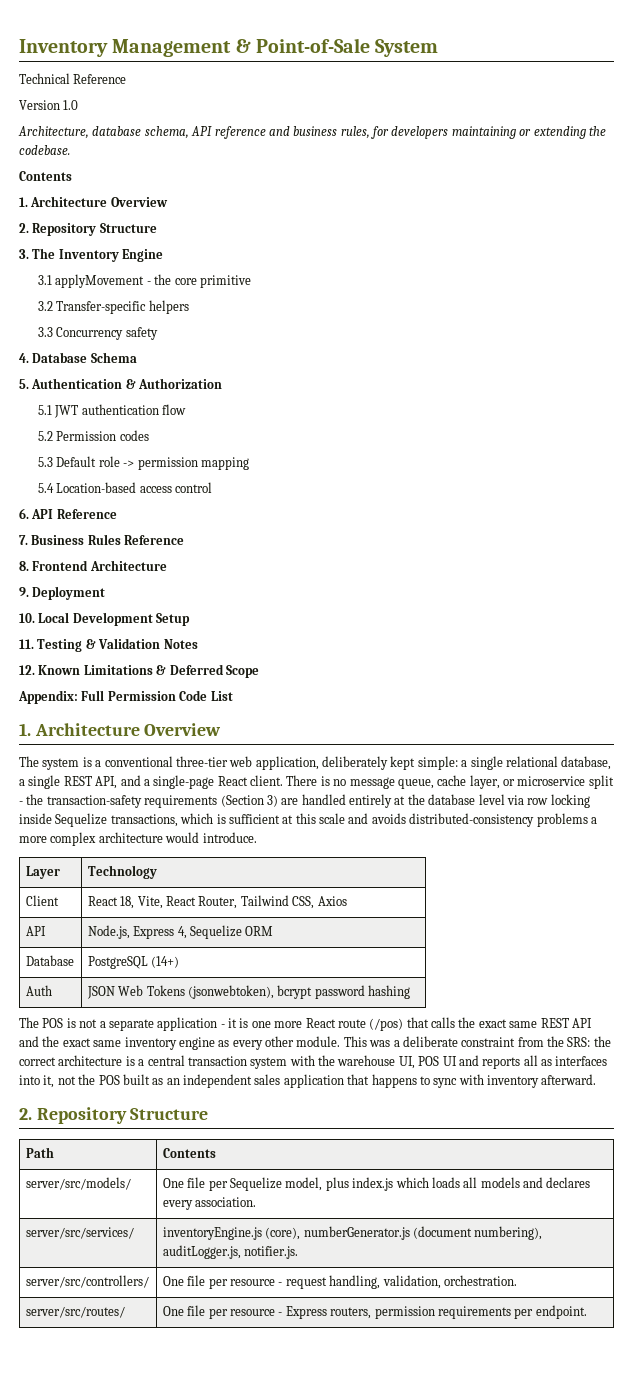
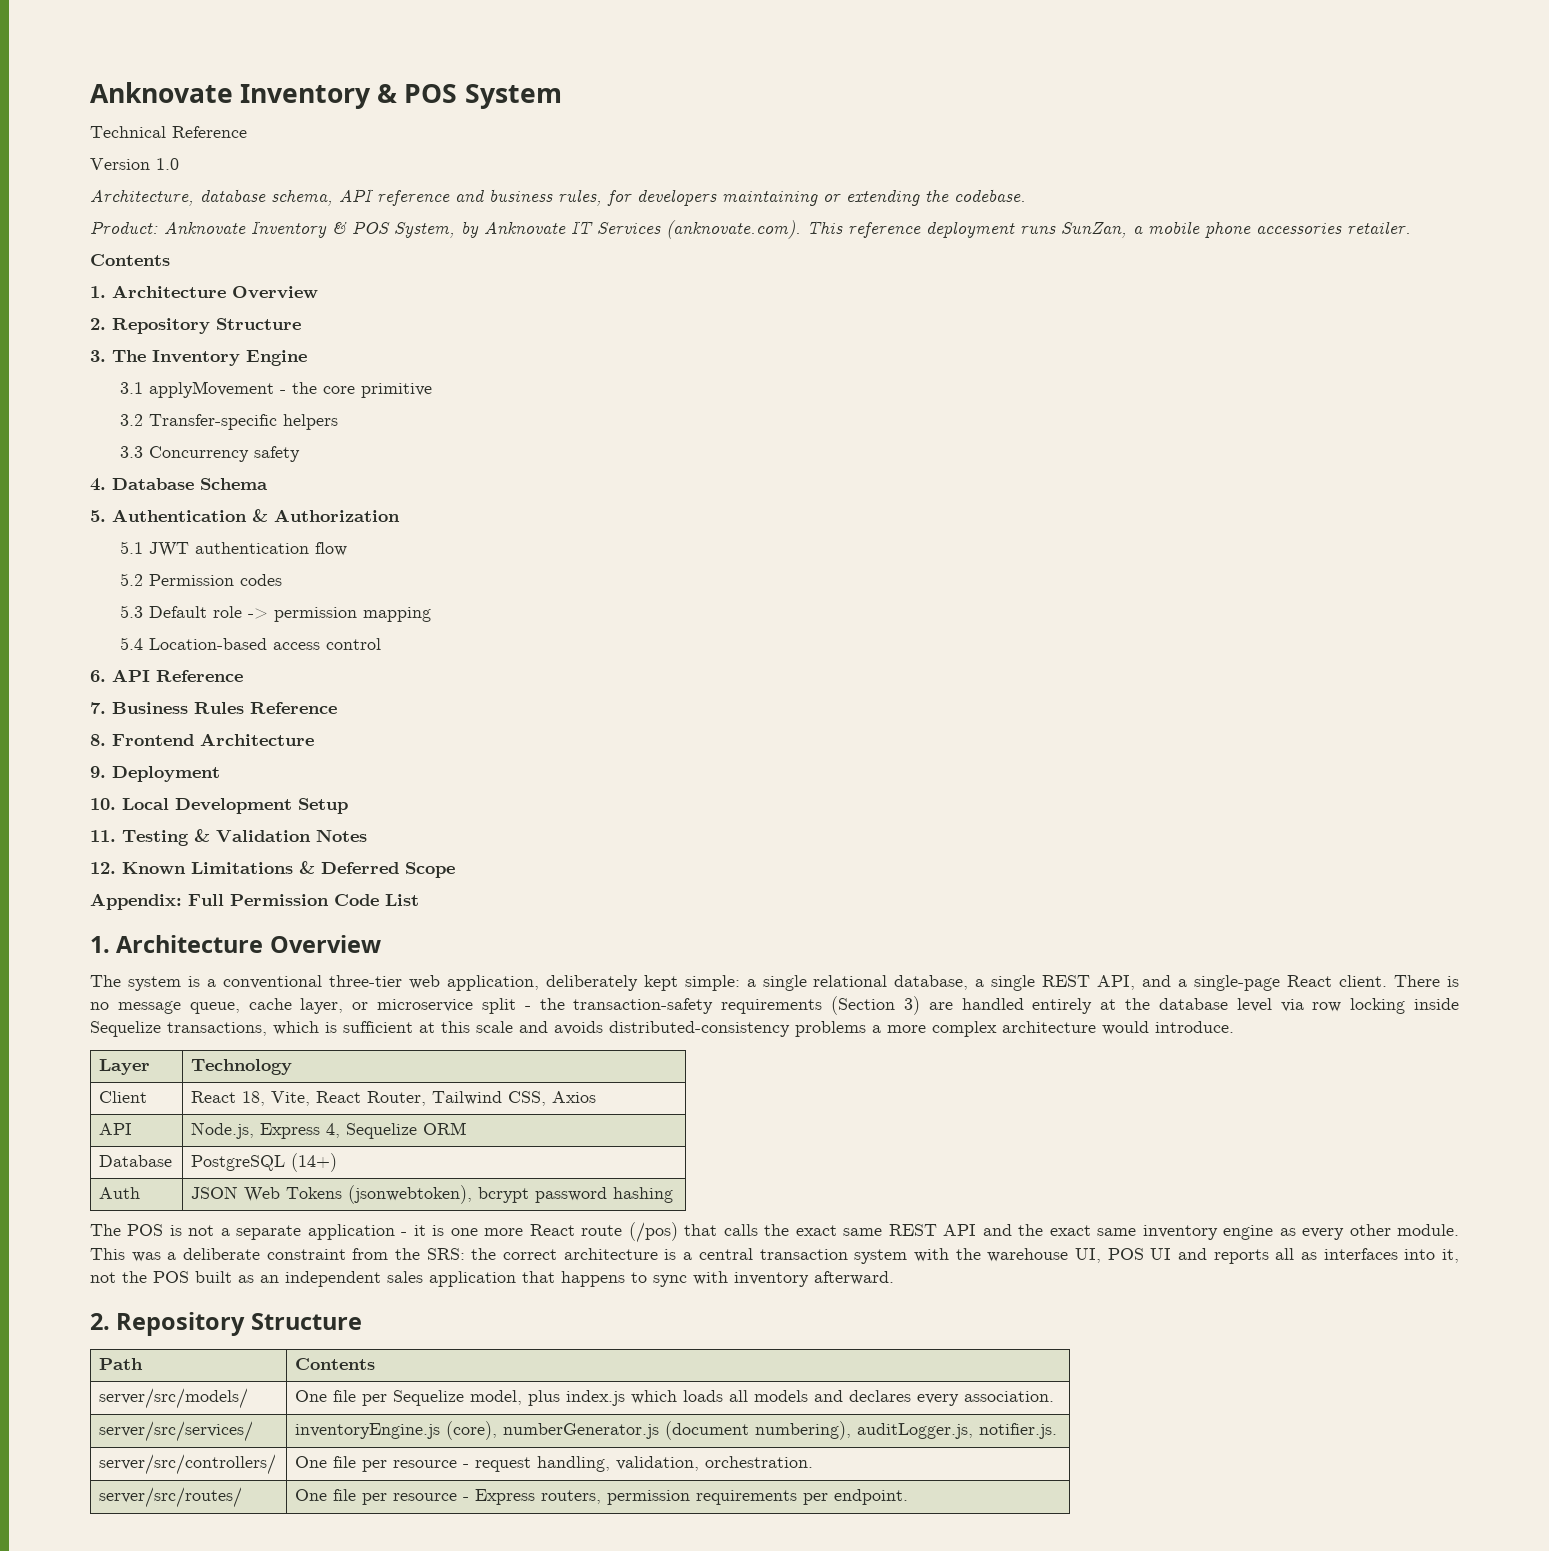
[19,38,370,57] Inventory Management & Point-of-Sale -> [90,82,458,109] Anknovate Inventory & POS
(70, 150) none -> [90,220,1411,239] // Product: Anknovate Inventory & POS System, by Anknovate IT Services (anknovate.com). This reference deployment runs SunZan, a mobile phone accessories retailer.

